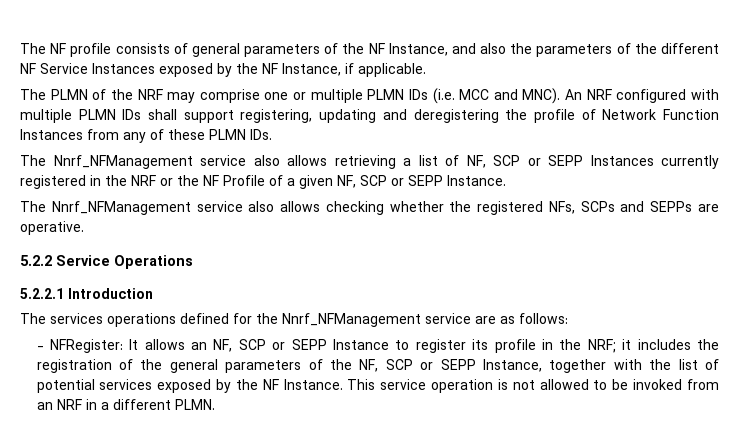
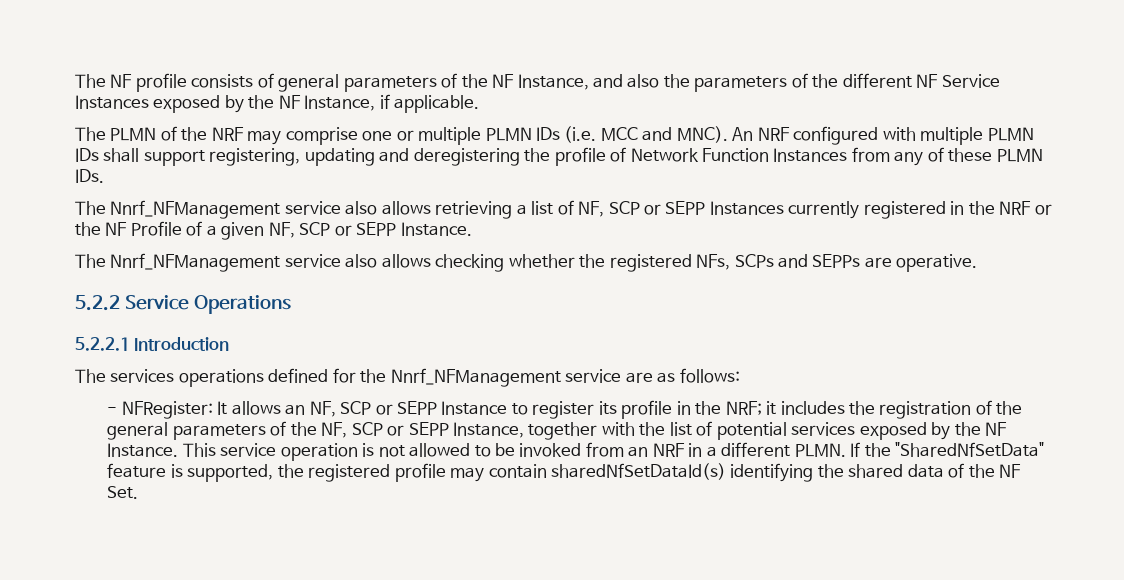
(215, 404) none -> [850,442,1044,457] [107,463,1022,482] [107,486,139,499] If the "SharedNfSetData" feature is supported, the registered profile may contain sharedNfSetDataId(s) identifying the shared data of the NF Set.

